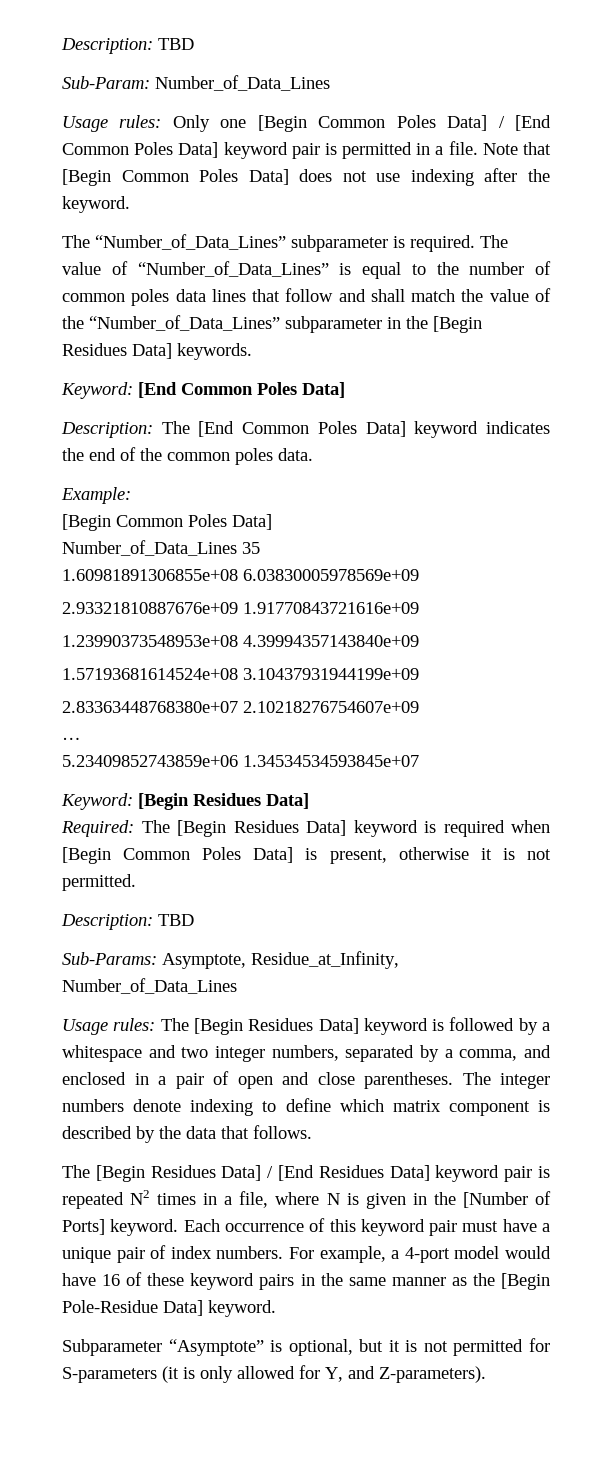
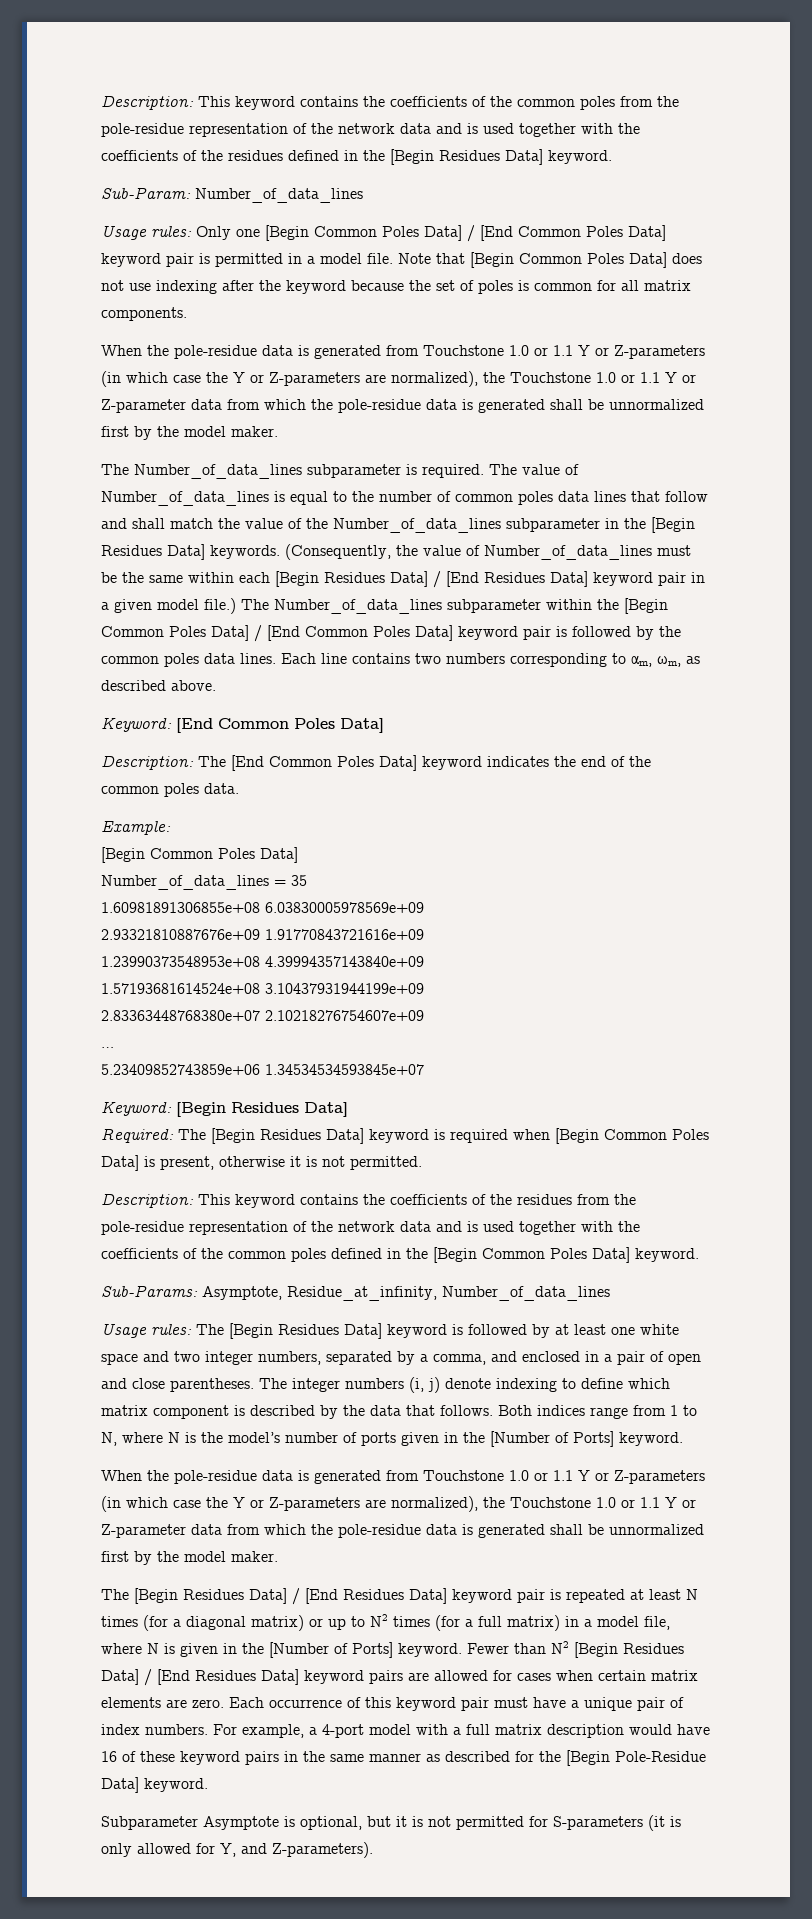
[61,38,194,54] Description: TBD -> [101,95,679,110] [101,123,640,137] [101,149,612,165] Description: This keyword contains the coefficients of the common poles from the pole-residue representation of the network data and is used together with the coefficients of the residues defined in the [Begin Residues Data] keyword.
[155,75,330,91] Number_of_Data_Lines -> [195,188,363,203] Number_of_data_lines
(444, 150) none -> [320,253,362,264] model
[62,196,130,213] [62,234,286,250] keyword. // The “Number_of_Data_Lines” -> [286,280,691,294] [101,307,187,321] [101,345,705,359] [101,371,696,387] [101,399,704,413] [101,426,278,440] [101,464,302,479] keyword because the set of poles is common for all matrix components. // When the pole-residue data is generated from Touchstone 1.0 or 1.1 Y or Z-parameters (in which case the Y or Z-parameters are normalized), the Touchstone 1.0 or 1.1 Y or Z-parameter data from which the pole-residue data is generated shall be unnormalized first by the model maker. // The Number_of_data_lines
[137,261,329,277] “Number_of_Data_Lines” -> [101,491,269,506] Number_of_data_lines
[89,315,280,331] “Number_of_Data_Lines” -> [333,518,501,533] Number_of_data_lines
(252, 351) none -> [285,544,691,560] [101,571,705,588] [101,598,668,614] [101,625,681,642] [101,653,700,667] [101,680,216,691] (Consequently, the value of Number_of_data_lines must be the same within each [Begin Residues Data] / [End Residues Data] keyword pair in a given model file.) The Number_of_data_lines subparameter within the [Begin Common Poles Data] / [End Common Poles Data] keyword pair is followed by the common poles data lines. Each line contains two numbers corresponding to αm, ωm, as described above.
[62,540,237,556] Number_of_Data_Lines -> [101,875,286,890] Number_of_data_lines =
[158,914,194,926] TBD -> [198,1194,636,1208] [101,1221,640,1235] [101,1247,699,1263] This keyword contains the coefficients of the residues from the pole-residue representation of the network data and is used together with the coefficients of the common poles defined in the [Begin Common Poles Data] keyword.
[251,951,399,969] [62,978,237,994] Residue_at_Infinity, Number_of_Data_Lines -> [287,1286,610,1301] Residue_at_infinity, Number_of_data_lines
[542,1022,550,1031] [62,1045,142,1062] a whitespace -> [555,1324,679,1335] [101,1353,138,1365] at least one white space
(124, 1105) none -> [409,1377,440,1393] (i, j)
(312, 1132) none -> [498,1405,697,1419] [101,1431,683,1447] [101,1470,705,1484] [101,1496,696,1512] [101,1524,704,1538] [101,1551,278,1565] Both indices range from 1 to N, where N is the model’s number of ports given in the [Number of Ports] keyword. // When the pole-residue data is generated from Touchstone 1.0 or 1.1 Y or Z-parameters (in which case the Y or Z-parameters are normalized), the Touchstone 1.0 or 1.1 Y or Z-parameter data from which the pole-residue data is generated shall be unnormalized first by the model maker.
[130,1190,233,1205] N2 times in a -> [630,1589,698,1600] [101,1614,639,1631] at least N times (for a diagonal matrix) or up to N2 times (for a full matrix) in a model
(179, 1227) none -> [467,1641,684,1658] [101,1669,698,1686] [101,1697,224,1708] Fewer than N2 [Begin Residues Data] / [End Residues Data] keyword pairs are allowed for cases when certain matrix elements are zero.
(500, 1252) none -> [416,1724,624,1738] with a full matrix description
(467, 1281) none -> [445,1751,534,1762] described for
[168,1339,264,1356] “Asymptote” -> [203,1816,279,1830] Asymptote

